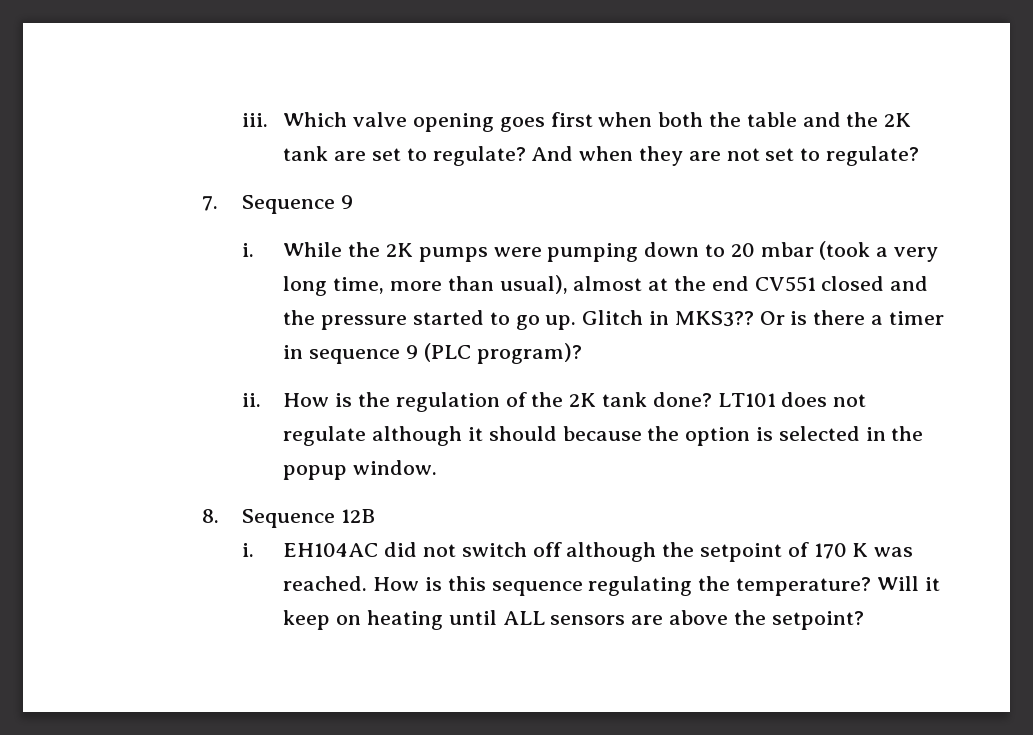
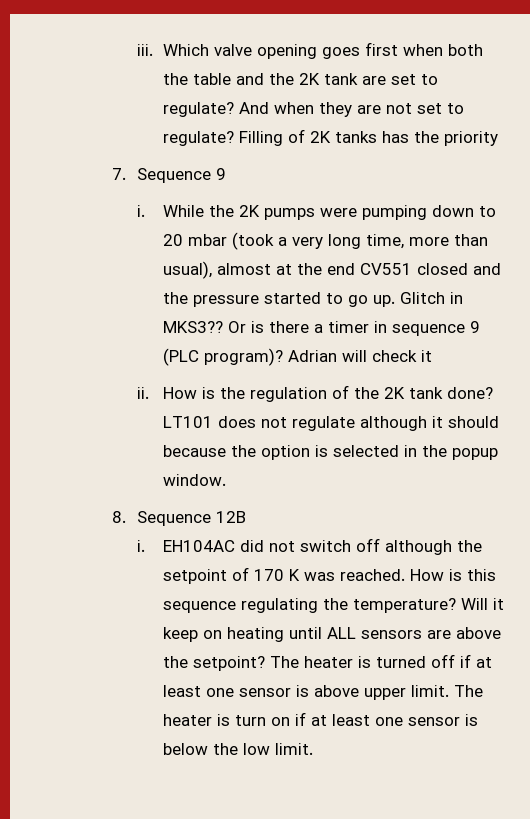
(920, 156) none -> [239,129,499,146] Filling of 2K tanks has the priority
(582, 353) none -> [288,350,433,362] Adrian will check it
(864, 620) none -> [270,654,493,668] [163,685,484,700] [163,712,479,726] [163,743,314,755] The heater is turned off if at least one sensor is above upper limit. The heater is turn on if at least one sensor is below the low limit.

